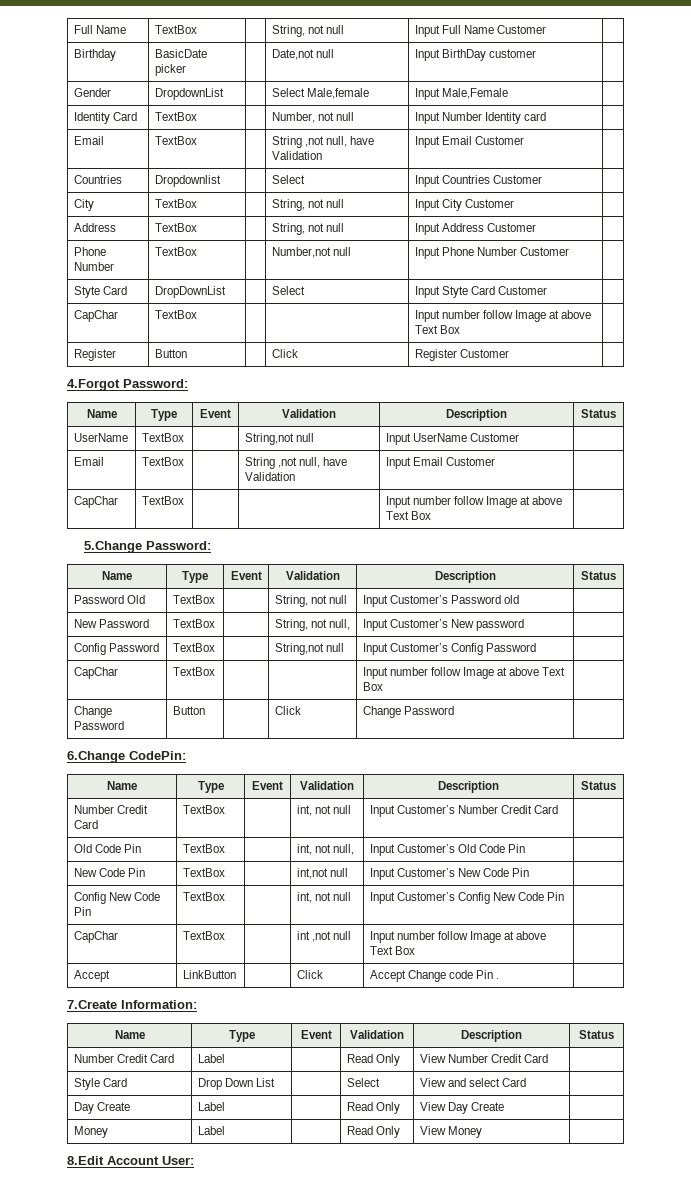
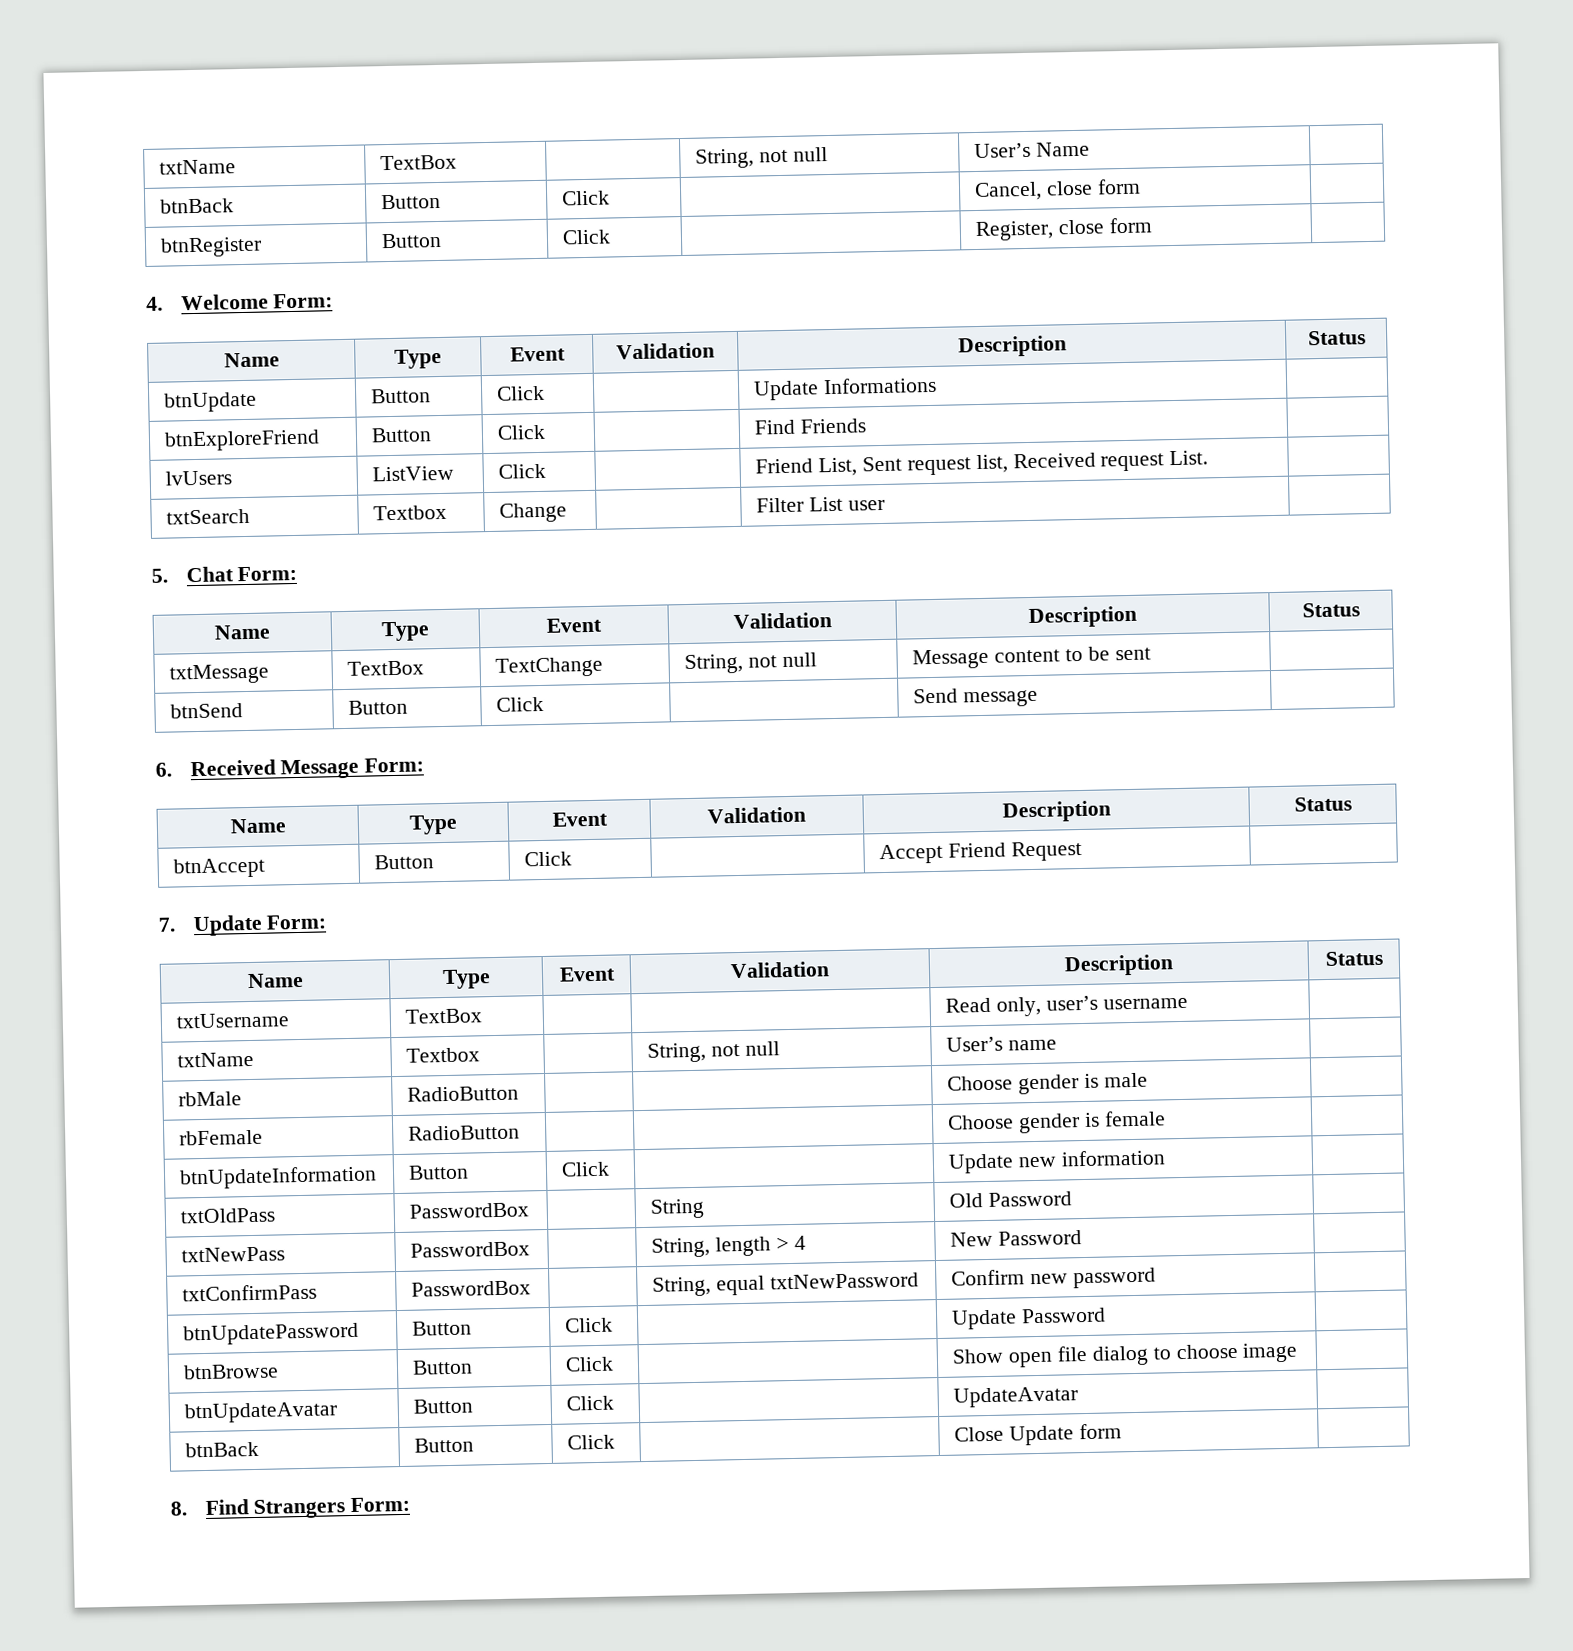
[73,25,126,34] [154,25,197,34] [271,25,345,37] [414,25,547,37] [73,49,116,61] [154,49,207,58] [154,64,186,76] [271,49,334,60] [414,49,537,61] [73,88,111,97] [154,88,224,100] [271,88,369,99] [414,88,508,100] [73,112,137,124] [154,112,197,121] [271,112,355,123] [414,112,547,124] [73,136,104,145] [154,136,197,145] [271,136,375,148] [271,151,322,160] [414,136,525,148] [73,175,122,184] [154,175,221,187] [271,175,305,184] [414,175,543,187] [73,199,94,211] [154,199,197,208] [271,199,345,211] [414,199,515,211] [73,223,116,232] [154,223,197,232] [271,223,345,235] [414,223,537,235] [73,247,106,256] [73,262,114,271] [154,247,197,256] [271,247,351,258] [414,247,570,259] [73,286,127,298] [154,286,226,298] [271,286,305,295] [414,286,548,298] [73,310,118,322] [154,310,197,319] [414,310,592,322] [414,325,460,334] [73,349,116,361] [154,349,187,358] [271,349,298,358] [414,349,509,361] [67,379,188,391] [86,409,117,418] [151,409,177,421] [200,409,231,418] [282,409,336,418] [446,409,507,421] [581,409,616,418] [73,433,128,442] [141,433,184,442] [244,433,314,445] [385,433,520,445] [73,457,104,466] [141,457,184,466] [244,457,348,469] [244,472,295,481] [385,457,496,469] [73,496,118,508] [141,496,184,505] [385,496,563,508] [385,511,431,520] [83,541,211,553] [102,571,132,580] [182,571,208,583] [230,571,262,580] [285,571,340,580] [434,571,496,583] [581,571,616,580] [73,595,145,604] [172,595,215,604] [274,595,348,607] [362,595,520,607] [73,619,149,628] [172,619,215,628] [274,619,351,631] [362,619,525,631] [73,643,159,655] [172,643,215,652] [274,643,344,655] [362,643,537,655] [73,667,118,679] [172,667,215,676] [362,667,566,679] [362,682,383,691] [73,706,112,718] [73,721,124,730] [172,706,205,715] [274,706,301,715] [362,706,454,718] [67,751,186,763] [107,781,137,790] [197,781,224,793] [252,781,283,790] [300,781,354,790] [438,781,499,793] [581,781,616,790] [73,805,148,814] [73,820,98,829] [182,805,225,814] [296,805,352,816] [369,805,559,817] [73,844,142,853] [182,844,225,853] [296,844,355,855] [369,844,526,856] [73,868,146,877] [182,868,225,877] [296,868,348,879] [369,868,530,880] [73,892,161,904] [73,907,91,916] [182,892,225,901] [296,892,352,903] [369,892,565,904] [73,931,118,943] [182,931,225,940] [296,931,352,942] [369,931,547,943] [369,946,415,955] [73,970,110,982] [182,970,236,979] [296,970,323,979] [369,970,500,982] [67,1000,197,1009] [114,1030,145,1039] [228,1030,255,1042] [300,1030,332,1039] [350,1030,404,1039] [461,1030,522,1042] [579,1030,614,1039] [73,1054,175,1063] [197,1054,225,1063] [346,1054,400,1066] [419,1054,549,1063] [73,1078,127,1090] [197,1078,276,1090] [346,1078,380,1087] [419,1078,527,1087] [73,1102,130,1114] [197,1102,225,1111] [346,1102,400,1114] [419,1102,505,1114] [73,1126,108,1138] [197,1126,225,1135] [346,1126,400,1138] [419,1126,482,1138] [67,1156,194,1165] Full Name | TextBox | | String, not null | Input Full Name Customer | // Birthday | BasicDate picker | | Date,not null | Input BirthDay customer | // Gender | DropdownList | | Select Male,female | Input Male,Female | // Identity Card | TextBox | | Number, not null | Input Number Identity card | // Email | TextBox | | String ,not null, have Validation | Input Email Customer | // Countries | Dropdownlist | | Select | Input Countries Customer | // City | TextBox | | String, not null | Input City Customer | // Address | TextBox | | String, not null | Input Address Customer | // Phone Number | TextBox | | Number,not null | Input Phone Number Customer | // Styte Card | DropDownList | | Select | Input Styte Card Customer | // CapChar | TextBox | | | Input number follow Image at above Text Box | // Register | Button | | Click | Register Customer | // 4.Forgot Password: // Name | Type | Event | Validation | Description | Status // UserName | TextBox | | String,not null | Input UserName Customer | // Email | TextBox | | String ,not null, have Validation | Input Email Customer | // CapChar | TextBox | | | Input number follow Image at above Text Box | // 5.Change Password: // Name | Type | Event | Validation | Description | Status // Password Old | TextBox | | String, not null | Input Customer’s Password old | // New Password | TextBox | | String, not null, | Input Customer’s New password | // Config Password | TextBox | | String,not null | Input Customer’s Config Password | // CapChar | TextBox | | | Input number follow Image at above Text Box | // Change Password | Button | | Click | Change Password | // 6.Change CodePin: // Name | Type | Event | Validation | Description | Status // Number Credit Card | TextBox | | int, not null | Input Customer’s Number Credit Card | // Old Code Pin | TextBox | | int, not null, | Input Customer’s Old Code Pin | // New Code Pin | TextBox | | int,not null | Input Customer’s New Code Pin | // Config New Code Pin | TextBox | | int, not null | Input Customer’s Config New Code Pin | // CapChar | TextBox | | int ,not null | Input number follow Image at above Text Box | // Accept | LinkButton | | Click | Accept Change code Pin . | // 7.Create Information: // Name | Type | Event | Validation | Description | Status // Number Credit Card | Label | | Read Only | View Number Credit Card | // Style Card | Drop Down List | | Select | View and select Card | // Day Create | Label | | Read Only | View Day Create | // Money | Label | | Read Only | View Money | // 8.Edit Account User: -> [159,159,237,175] [380,154,458,171] [695,147,829,169] [974,141,1091,159] [160,198,235,214] [381,193,442,210] [562,190,611,206] [974,178,1142,202] [160,236,263,258] [381,232,443,249] [562,229,612,245] [975,217,1153,242] [146,293,334,311] [223,352,280,368] [394,348,442,369] [509,346,566,362] [616,342,715,360] [957,335,1067,358] [1307,330,1366,346] [164,391,258,413] [371,388,432,404] [496,385,546,401] [753,376,938,401] [164,429,321,452] [371,427,433,443] [497,424,547,440] [754,418,867,435] [165,470,233,486] [372,465,455,482] [498,463,547,479] [755,450,1209,477] [166,508,251,525] [373,504,448,521] [499,502,568,523] [756,496,886,513] [151,565,298,583] [214,624,271,640] [381,621,430,642] [546,617,603,633] [732,612,832,630] [1028,605,1137,629] [1301,602,1360,618] [169,663,270,685] [347,660,425,676] [495,656,604,678] [684,652,818,675] [912,646,1151,670] [170,703,244,719] [348,699,409,715] [496,696,545,712] [913,688,1039,708] [155,757,425,780] [229,818,287,834] [409,814,458,835] [551,811,608,827] [707,806,806,824] [1001,800,1111,823] [1293,796,1352,812] [173,857,266,879] [374,854,435,870] [524,851,573,867] [879,840,1083,865] [158,914,328,937] [246,972,304,989] [441,969,491,990] [558,966,616,982] [730,961,830,979] [1064,954,1174,977] [1324,950,1383,967] [176,1012,290,1029] [405,1008,483,1024] [945,995,1188,1017] [177,1051,255,1068] [406,1047,481,1063] [647,1041,781,1063] [946,1036,1058,1052] [178,1091,243,1107] [407,1085,520,1102] [947,1072,1148,1095] [179,1129,264,1146] [408,1124,521,1141] [947,1110,1166,1134] [179,1165,378,1190] [408,1164,470,1180] [561,1161,611,1177] [948,1149,1166,1174] [180,1207,276,1224] [409,1202,530,1219] [650,1198,705,1219] [949,1191,1073,1208] [181,1246,286,1263] [410,1241,531,1258] [651,1235,806,1258] [950,1230,1083,1247] [182,1283,318,1302] [411,1280,532,1297] [652,1272,920,1297] [951,1267,1157,1289] [183,1322,360,1346] [412,1320,473,1336] [565,1317,614,1333] [951,1307,1107,1330] [183,1363,280,1380] [412,1359,474,1375] [565,1356,615,1372] [952,1342,1299,1368] [184,1401,339,1424] [413,1398,474,1414] [566,1395,615,1411] [953,1386,1079,1408] [185,1441,260,1458] [414,1437,475,1453] [567,1434,616,1450] [954,1423,1123,1446] [170,1496,411,1520] txtName | TextBox | | String, not null | User’s Name | // btnBack | Button | Click | | Cancel, close form | // btnRegister | Button | Click | | Register, close form | // 4. Welcome Form: // Name | Type | Event | Validation | Description | Status // btnUpdate | Button | Click | | Update Informations | // btnExploreFriend | Button | Click | | Find Friends | // lvUsers | ListView | Click | | Friend List, Sent request list, Received request List. | // txtSearch | Textbox | Change | | Filter List user | // 5. Chat Form: // Name | Type | Event | Validation | Description | Status // txtMessage | TextBox | TextChange | String, not null | Message content to be sent | // btnSend | Button | Click | | Send message | // 6. Received Message Form: // Name | Type | Event | Validation | Description | Status // btnAccept | Button | Click | | Accept Friend Request | // 7. Update Form: // Name | Type | Event | Validation | Description | Status // txtUsername | TextBox | | | Read only, user’s username | // txtName | Textbox | | String, not null | User’s name | // rbMale | RadioButton | | | Choose gender is male | // rbFemale | RadioButton | | | Choose gender is female | // btnUpdateInformation | Button | Click | | Update new information | // txtOldPass | PasswordBox | | String | Old Password | // txtNewPass | PasswordBox | | String, length > 4 | New Password | // txtConfirmPass | PasswordBox | | String, equal txtNewPassword | Confirm new password | // btnUpdatePassword | Button | Click | | Update Password | // btnBrowse | Button | Click | | Show open file dialog to choose image | // btnUpdateAvatar | Button | Click | | UpdateAvatar | // btnBack | Button | Click | | Close Update form | // 8. Find Strangers Form:

